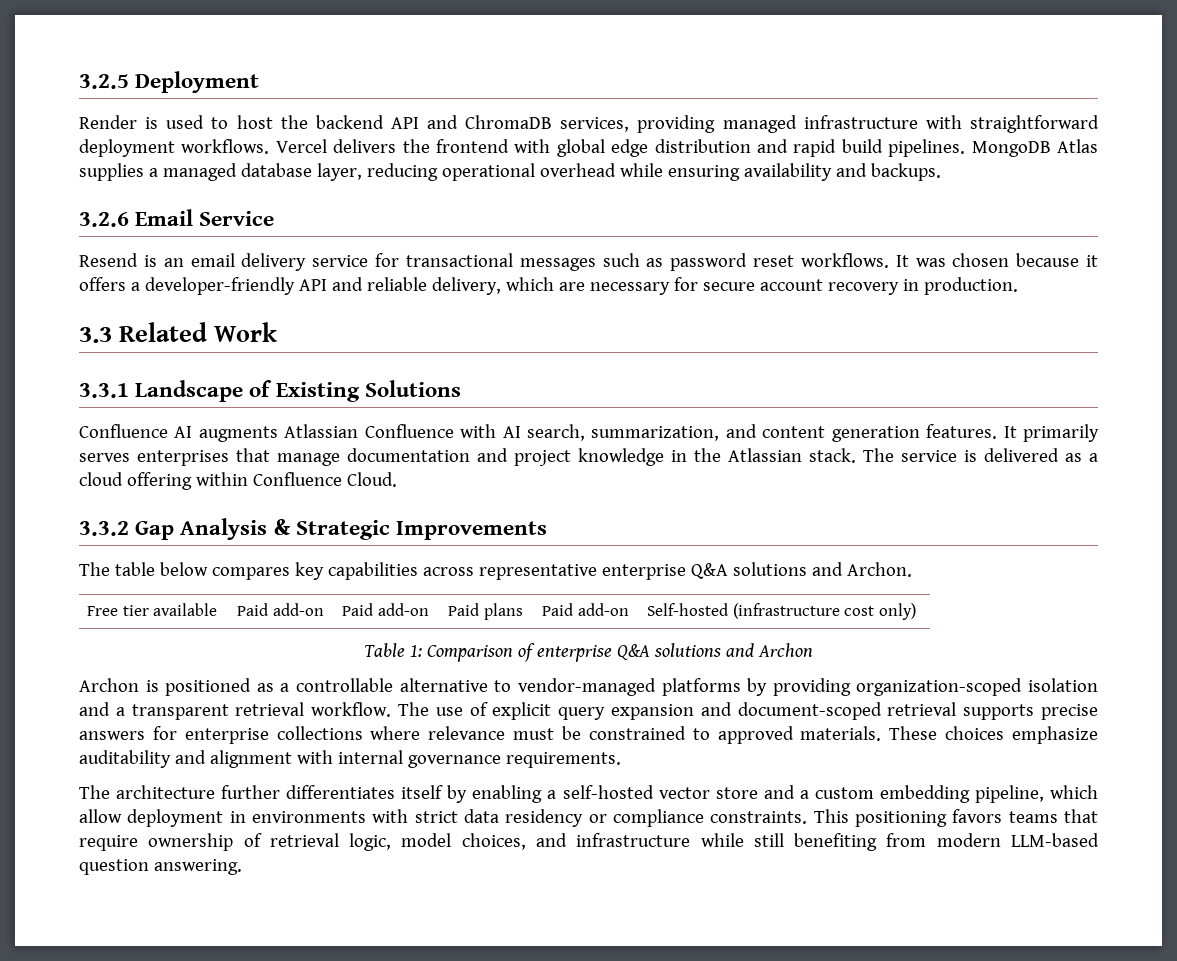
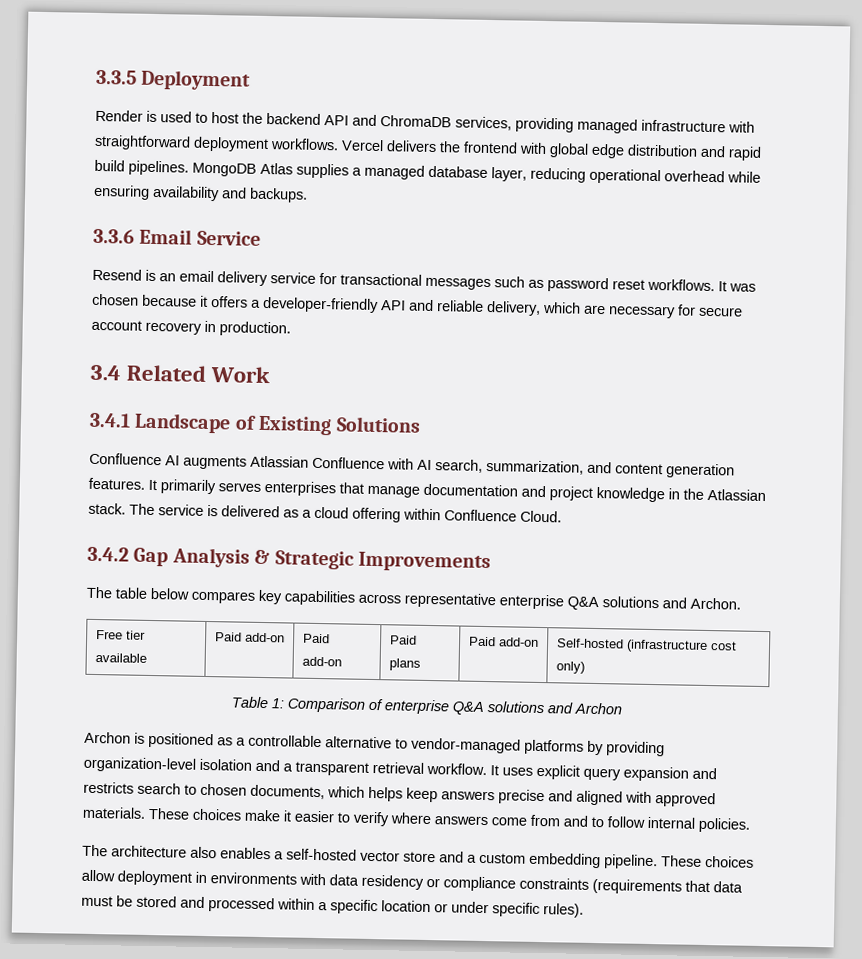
[79,74,129,89] 3.2.5 -> [96,69,137,85] 3.3.5
[79,212,129,227] 3.2.6 -> [93,228,135,244] 3.3.6
[79,327,112,343] 3.3 -> [90,364,122,381] 3.4
[79,383,129,398] 3.3.1 -> [89,412,131,428] 3.4.1
[79,521,129,536] 3.3.2 -> [87,546,129,562] 3.4.2
[856,678,1023,696] organization-scoped -> [83,756,196,773] organization-level
[397,702,488,716] The use of -> [490,765,533,776] It uses
[737,702,1098,720] [79,726,1098,744] [79,750,621,768] [79,785,543,803] document-scoped retrieval supports precise answers for enterprise collections where relevance must be constrained to approved materials. These choices emphasize auditability and alignment with internal governance requirements. // The architecture further differentiates itself by enabling -> [83,781,716,808] [82,806,750,833] [82,844,271,860] restricts search to chosen documents, which helps keep answers precise and aligned with approved materials. These choices make it easier to verify where answers come from and to follow internal policies. // The architecture also enables
[974,785,1098,803] pipeline, which -> [604,854,754,870] pipeline. These choices
[414,811,458,823] strict -> (326, 879) none
[710,809,1098,827] [79,833,1100,851] [79,859,242,875] constraints. This positioning favors teams that require ownership of retrieval logic, model choices, and infrastructure while still benefiting from modern LLM-based question answering. -> [519,877,743,895] [81,895,584,918] constraints (requirements that data must be stored and processed within a specific location or under specific rules).

